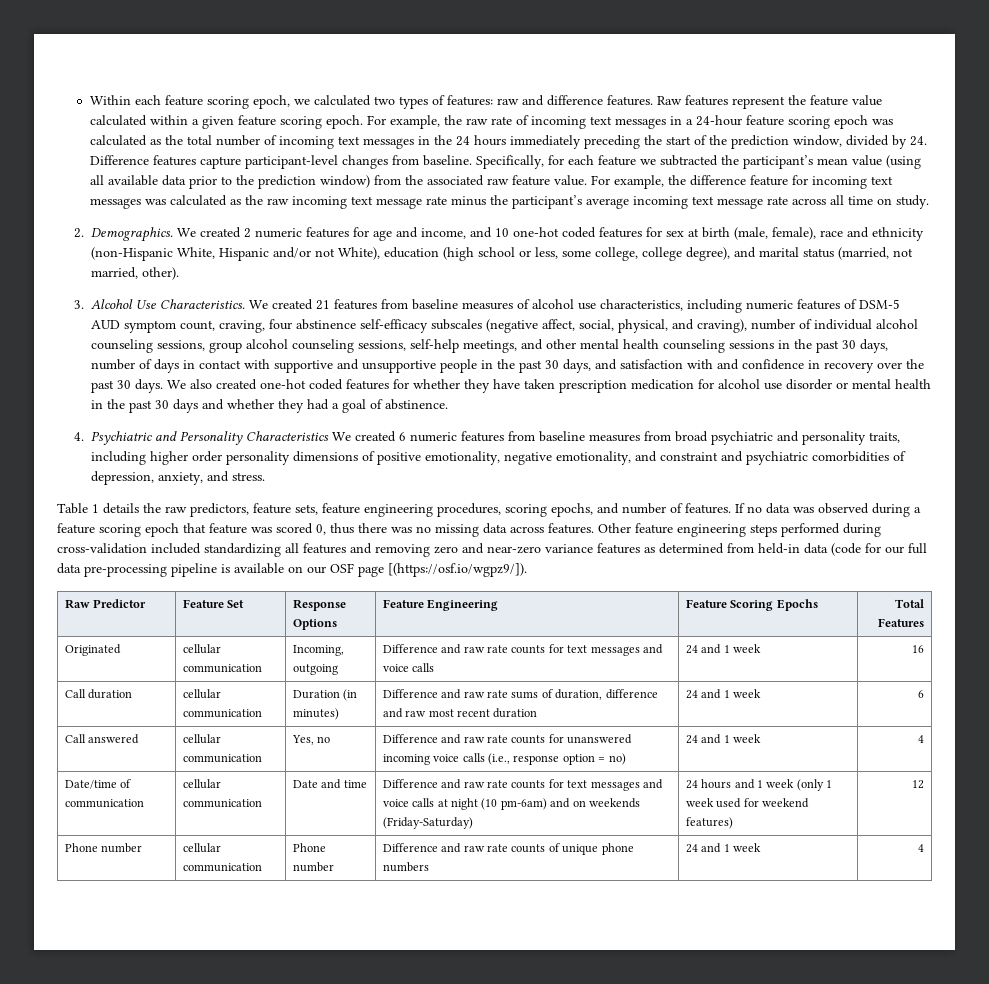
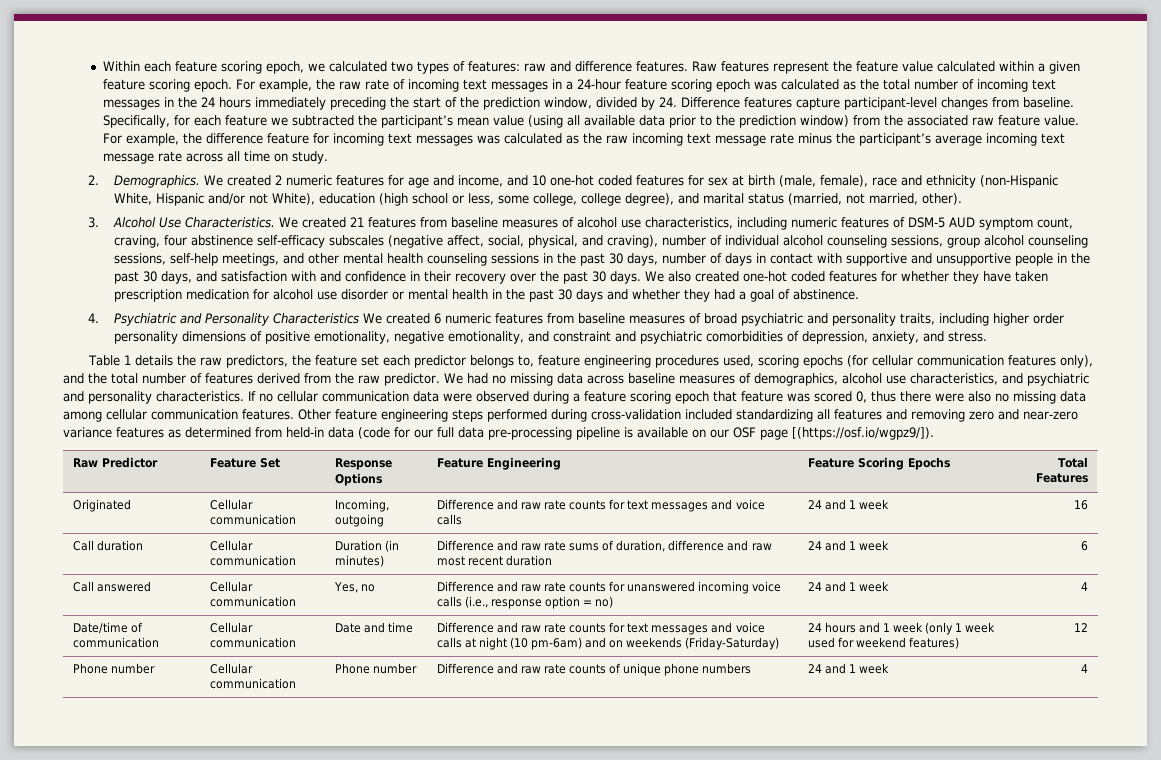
(821, 364) none -> [423,271,451,282] their
[644,431,672,441] from -> [688,313,701,324] of
[253,503,814,517] feature sets, feature engineering procedures, scoring epochs, and number of features. If no data was -> [292,355,1094,368] [63,373,1089,386] [63,391,472,404] the feature set each predictor belongs to, feature engineering procedures used, scoring epochs (for cellular communication features only), and the total number of features derived from the raw predictor. We had no missing data across baseline measures of demographics, alcohol use characteristics, and psychiatric and personality characteristics. If no cellular communication data were
[391,523,544,537] was no missing data across -> [935,391,1086,404] [63,409,238,422] were also no missing data among cellular communication
[182,644,221,654] cellular -> [209,499,253,510] Cellular
[182,689,221,699] cellular -> [209,540,253,551] Cellular
[182,734,221,744] cellular -> [209,581,253,592] Cellular
[182,779,221,789] cellular -> [209,622,253,633] Cellular
[182,843,221,853] cellular -> [209,663,253,674] Cellular

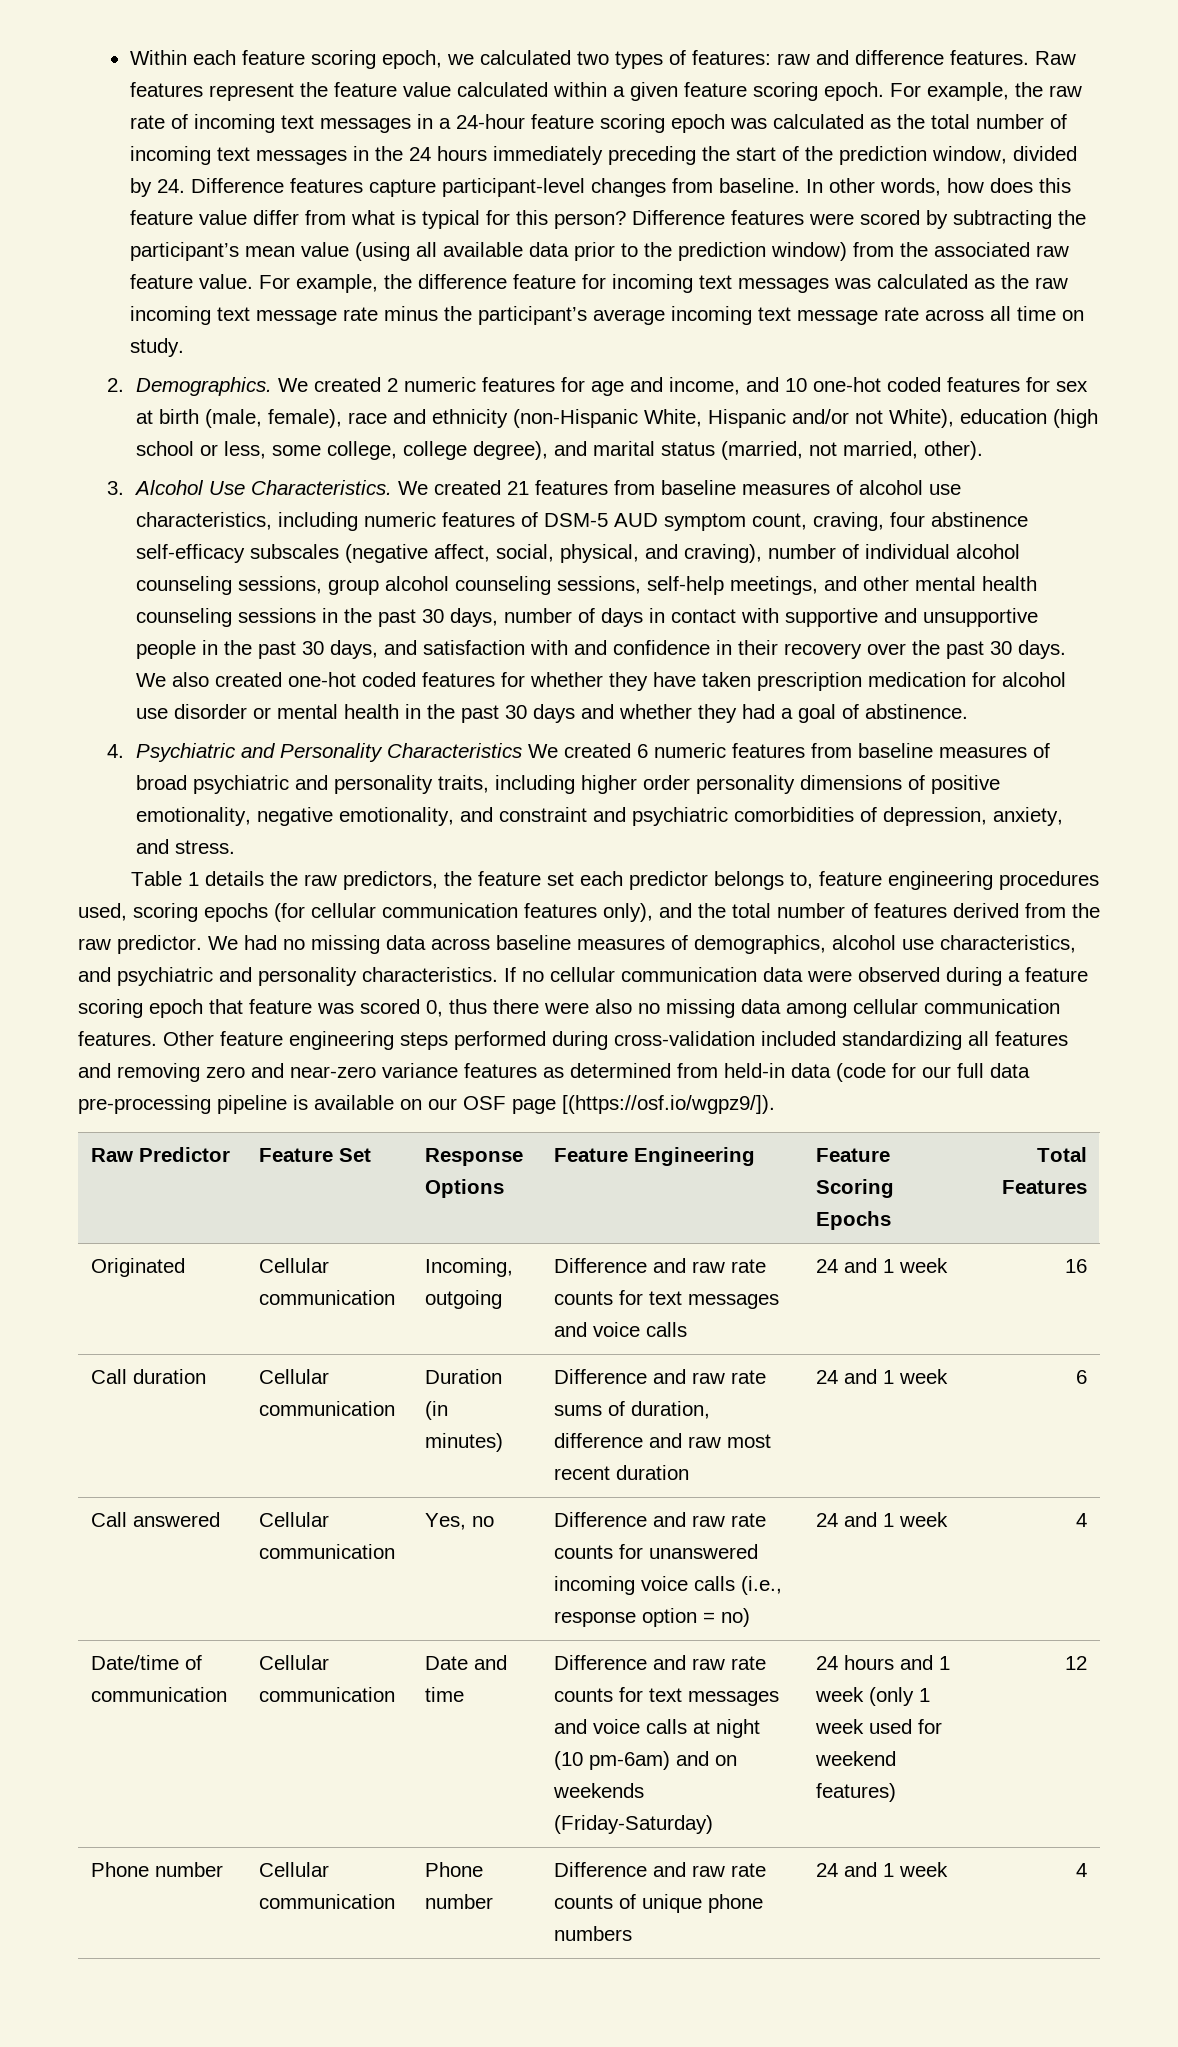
[102,115,354,128] Specifically, for each feature we subtracted -> [805,178,1071,196] [129,210,1052,229] In other words, how does this feature value differ from what is typical for this person? Difference features were scored by subtracting

